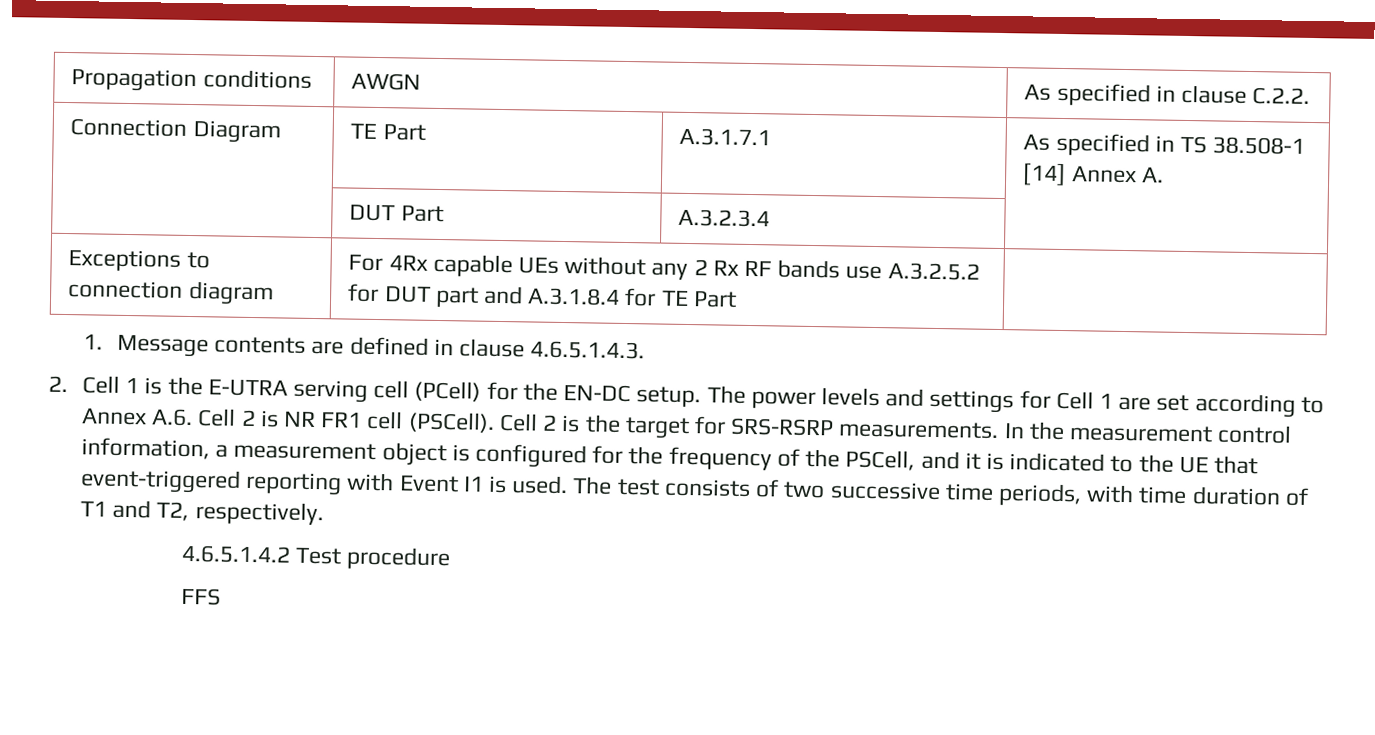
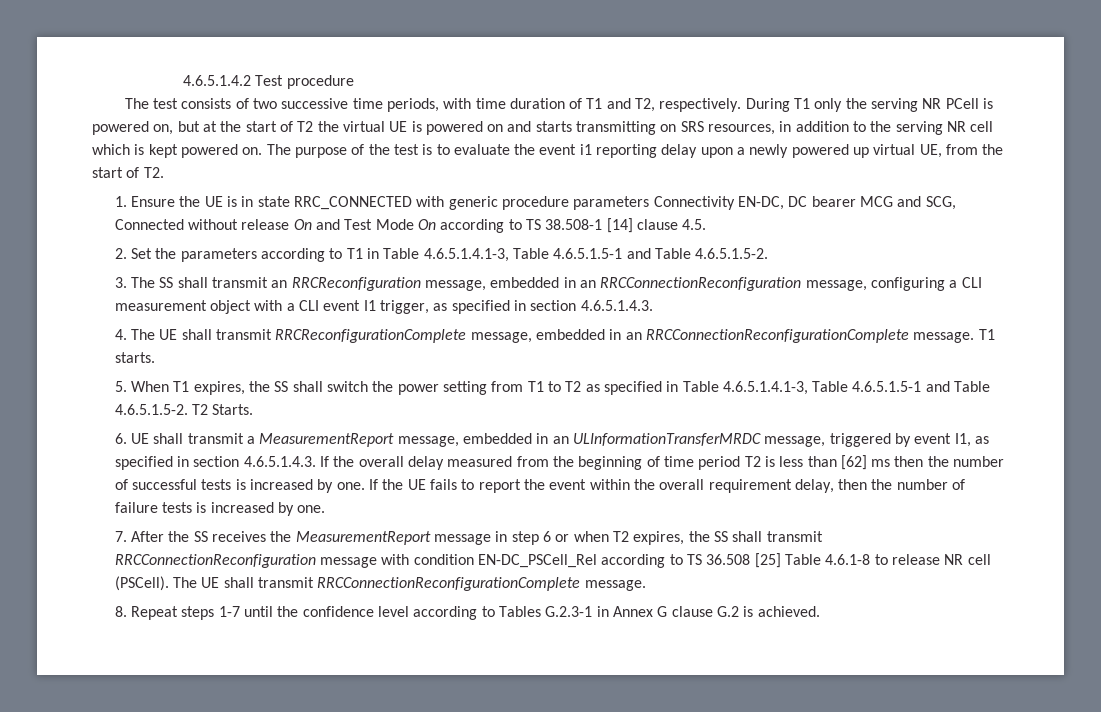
[71,68,312,93] [351,72,422,91] [1024,82,1311,107] [70,118,281,144] [350,123,426,141] [679,127,772,147] [1023,132,1306,157] [1022,163,1164,187] [349,204,444,223] [678,208,771,228] [68,249,210,272] [68,280,274,306] [348,253,980,281] [348,283,737,308] [83,334,646,360] [48,375,1324,418] [82,408,1293,444] [81,437,1258,475] [80,468,569,496] Propagation conditions | AWGN | As specified in clause C.2.2. // Connection Diagram | TE Part | A.3.1.7.1 | As specified in TS 38.508-1 [14] Annex A. // | DUT Part | A.3.2.3.4 | // Exceptions to connection diagram | For 4Rx capable UEs without any 2 Rx RF bands use A.3.2.5.2 for DUT part and A.3.1.8.4 for TE Part | // 1. Message contents are defined in clause 4.6.5.1.4.3. // 2. Cell 1 is the E-UTRA serving cell (PCell) for the EN-DC setup. The power levels and settings for Cell 1 are set according to Annex A.6. Cell 2 is NR FR1 cell (PSCell). Cell 2 is the target for SRS-RSRP measurements. In the measurement control information, a measurement object is configured for the frequency of the PSCell, and it is indicated to the UE that event-triggered reporting with Event I1 is used. -> [182,75,354,89] 4.6.5.1.4.2 Test procedure //
[181,544,452,571] [181,587,222,606] // 4.6.5.1.4.2 Test procedure // FFS -> [745,98,993,112] [92,121,994,135] [92,144,1004,158] [92,167,164,178] [114,196,956,210] [114,218,707,233] [114,248,769,262] [114,277,982,291] [114,300,653,314] [114,329,995,343] [114,352,155,363] [114,381,991,395] [114,404,254,415] [114,433,989,447] [114,455,1005,470] [114,479,966,493] [114,502,326,516] [114,531,823,545] [114,553,991,568] [114,576,646,591] [114,606,820,620] During T1 only the serving NR PCell is powered on, but at the start of T2 the virtual UE is powered on and starts transmitting on SRS resources, in addition to the serving NR cell which is kept powered on. The purpose of the test is to evaluate the event i1 reporting delay upon a newly powered up virtual UE, from the start of T2. // 1. Ensure the UE is in state RRC_CONNECTED with generic procedure parameters Connectivity EN-DC, DC bearer MCG and SCG, Connected without release On and Test Mode On according to TS 38.508-1 [14] clause 4.5. // 2. Set the parameters according to T1 in Table 4.6.5.1.4.1-3, Table 4.6.5.1.5-1 and Table 4.6.5.1.5-2. // 3. The SS shall transmit an RRCReconfiguration message, embedded in an RRCConnectionReconfiguration message, configuring a CLI measurement object with a CLI event I1 trigger, as specified in section 4.6.5.1.4.3. // 4. The UE shall transmit RRCReconfigurationComplete message, embedded in an RRCConnectionReconfigurationComplete message. T1 starts. // 5. When T1 expires, the SS shall switch the power setting from T1 to T2 as specified in Table 4.6.5.1.4.1-3, Table 4.6.5.1.5-1 and Table 4.6.5.1.5-2. T2 Starts. // 6. UE shall transmit a MeasurementReport message, embedded in an ULInformationTransferMRDC message, triggered by event I1, as specified in section 4.6.5.1.4.3. If the overall delay measured from the beginning of time period T2 is less than [62] ms then the number of successful tests is increased by one. If the UE fails to report the event within the overall requirement delay, then the number of failure tests is increased by one. // 7. After the SS receives the MeasurementReport message in step 6 or when T2 expires, the SS shall transmit RRCConnectionReconfiguration message with condition EN-DC_PSCell_Rel according to TS 36.508 [25] Table 4.6.1-8 to release NR cell (PSCell). The UE shall transmit RRCConnectionReconfigurationComplete message. // 8. Repeat steps 1-7 until the confidence level according to Tables G.2.3-1 in Annex G clause G.2 is achieved.

